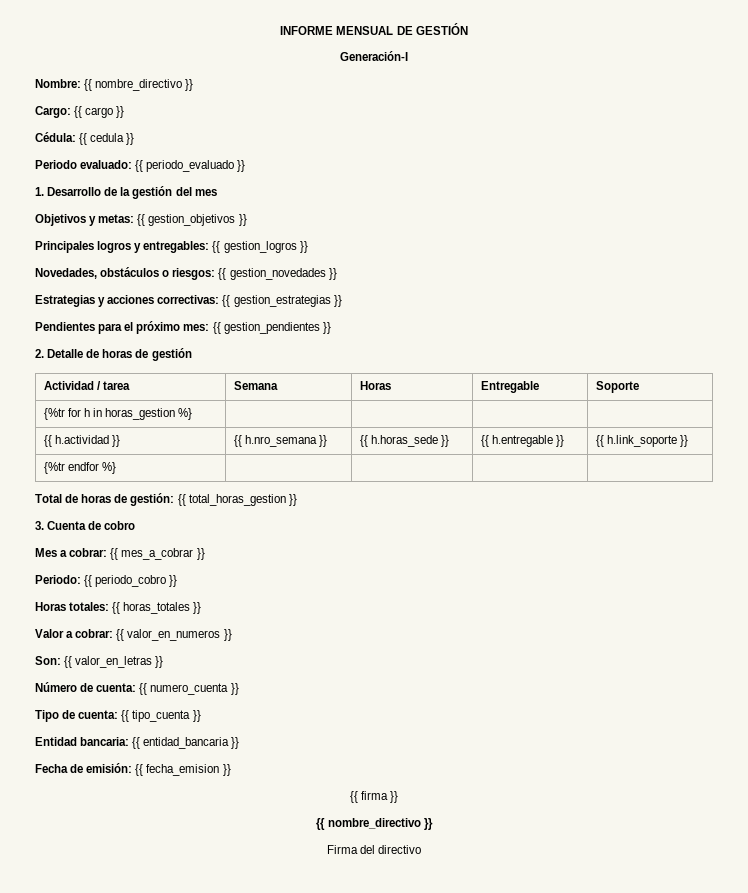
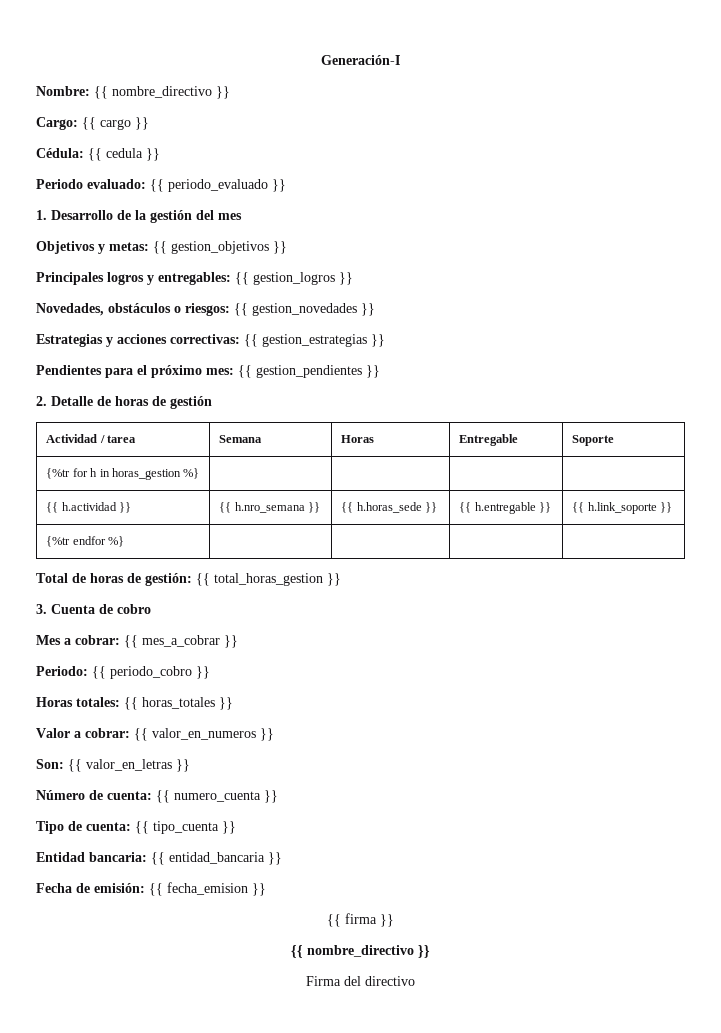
[280,23,468,35] INFORME MENSUAL DE GESTIÓN // -> (321, 60) none

